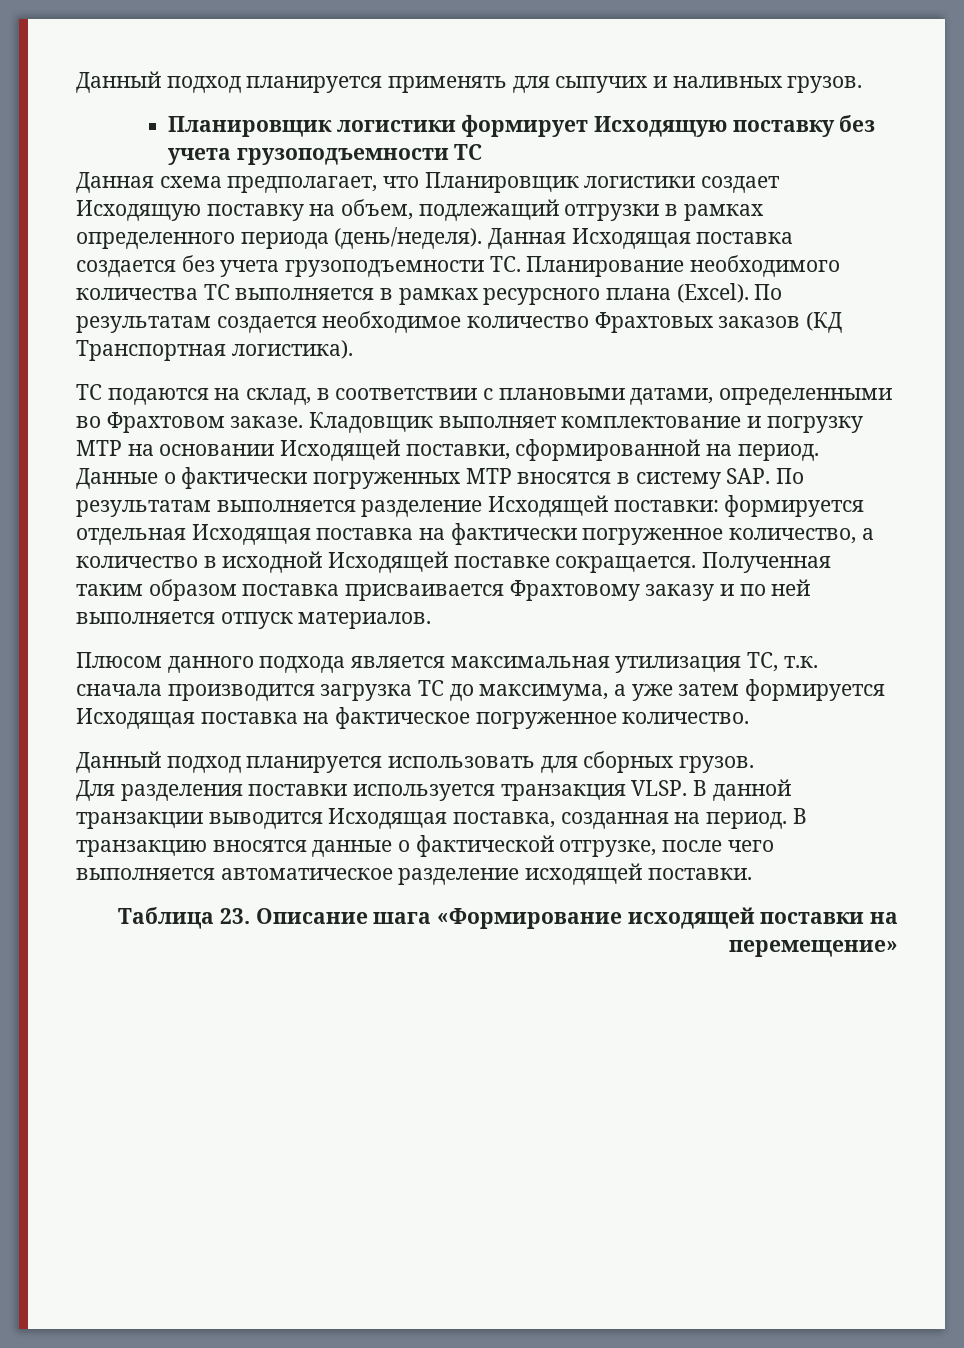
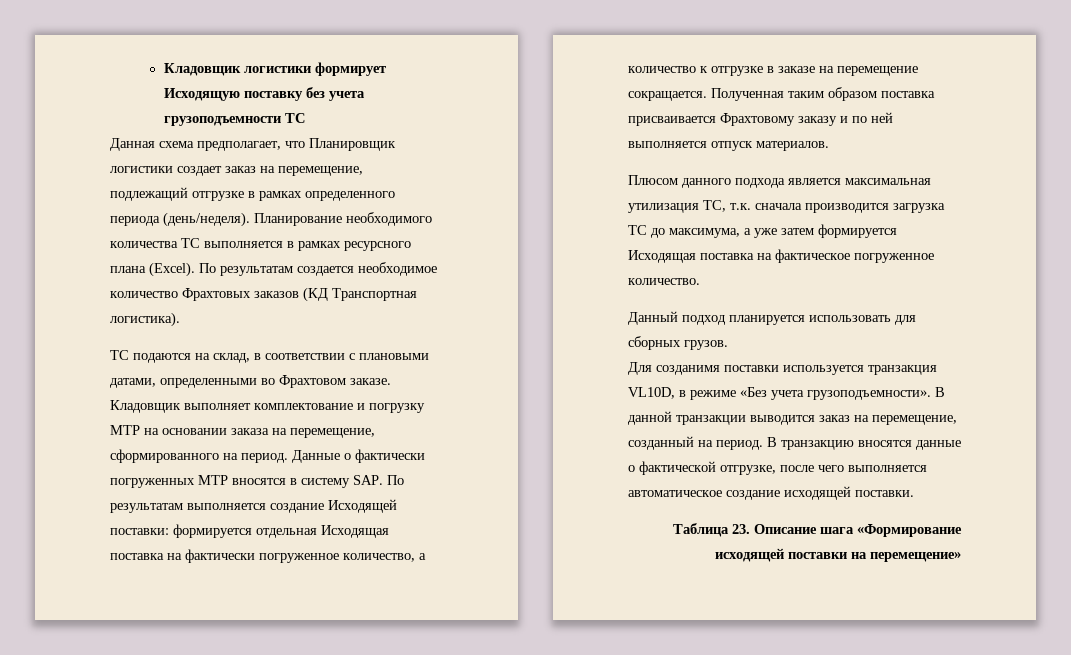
[76,71,863,93] [168,116,333,137] Данный подход планируется применять для сыпучих и наливных грузов. // Планировщик -> [163,63,241,76] Кладовщик
[76,199,660,221] Исходящую поставку на объем, подлежащий отгрузки -> [225,166,363,176] [110,187,244,201] заказ на перемещение, подлежащий отгрузке
[488,228,794,249] [76,255,521,277] Данная Исходящая поставка создается без учета грузоподъемности ТС. -> (250, 219) none
[280,439,701,461] Исходящей поставки, сформированной -> [231,428,375,438] [110,449,219,463] заказа на перемещение, сформированного
[361,500,483,517] разделение -> [270,503,324,513] создание
[203,551,550,573] в исходной Исходящей поставке -> [700,66,918,76] к отгрузке в заказе на перемещение
[120,784,243,801] разделения -> [656,365,720,375] созданимя
[631,779,791,801] [76,808,669,829] VLSP. В данной транзакции выводится Исходящая поставка, созданная -> [628,387,945,400] [628,411,957,425] [628,436,694,450] VL10D, в режиме «Без учета грузоподъемности». В данной транзакции выводится заказ на перемещение, созданный
[398,868,520,885] разделение -> [726,490,780,500] создание

